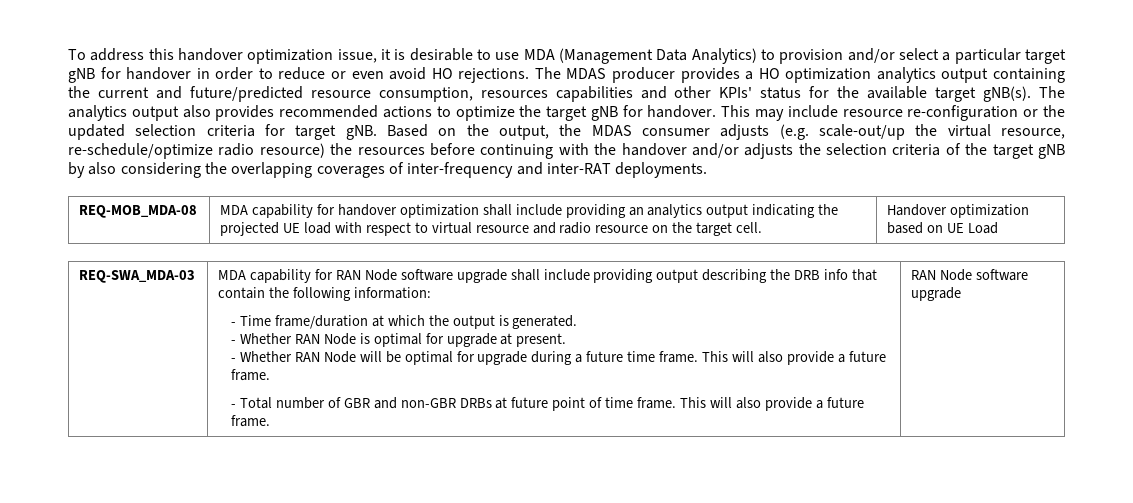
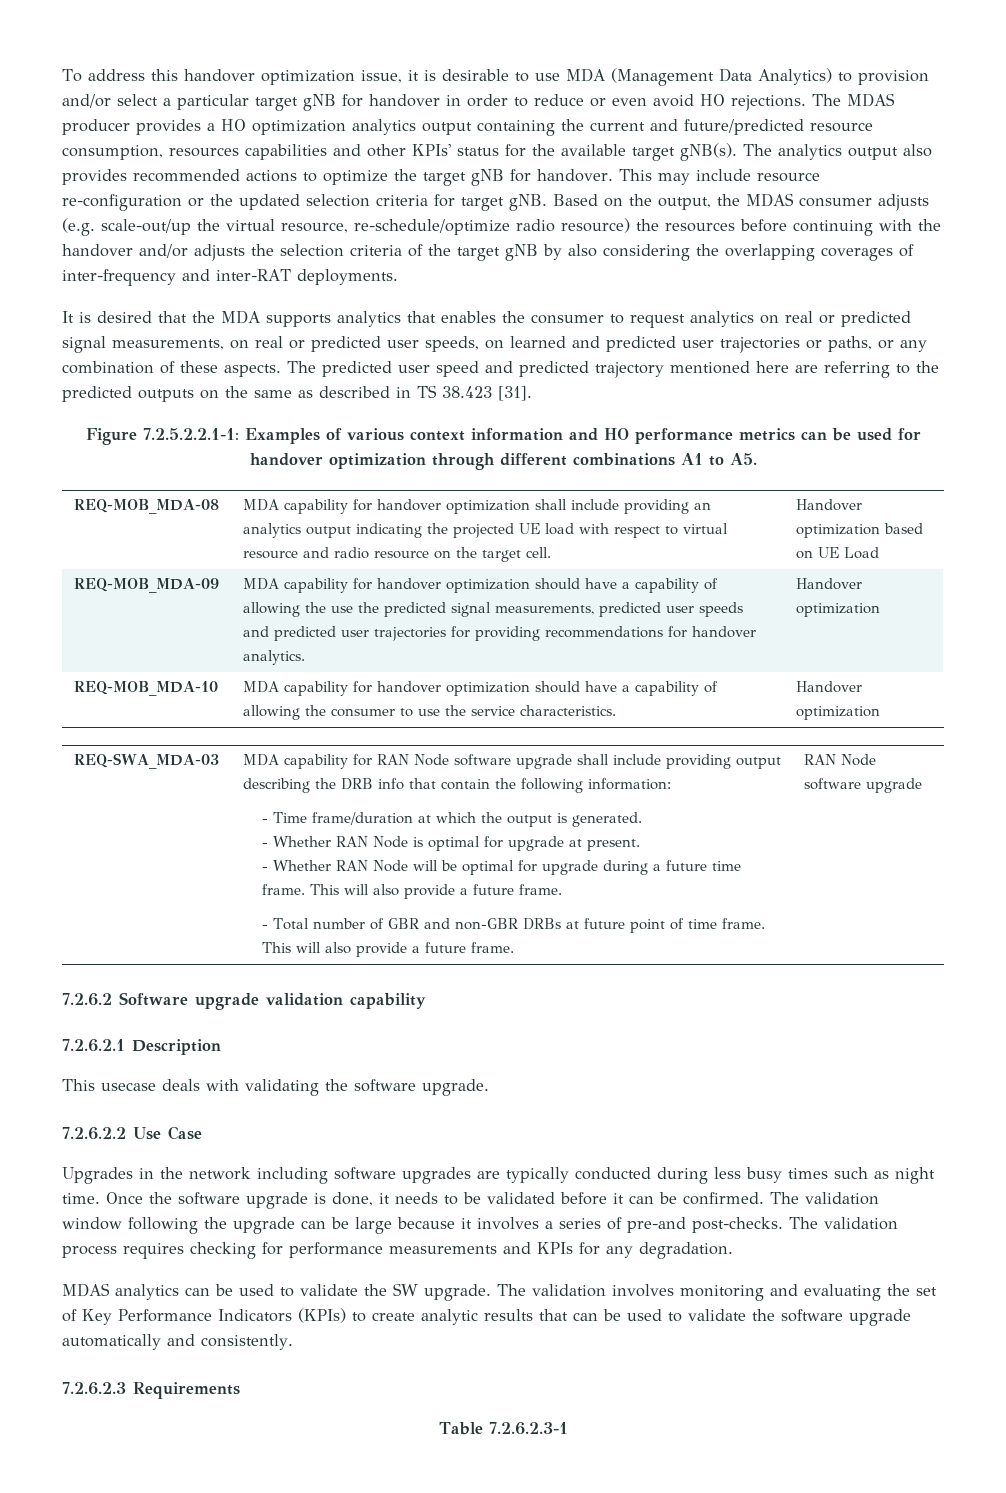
(708, 170) none -> [62,310,911,328] [62,336,927,353] [62,361,939,378] [62,385,532,402] [85,428,921,445] [249,453,757,470] // It is desired that the MDA supports analytics that enables the consumer to request analytics on real or predicted signal measurements, on real or predicted user speeds, on learned and predicted user trajectories or paths, or any combination of these aspects. The predicted user speed and predicted trajectory mentioned here are referring to the predicted outputs on the same as described in TS 38.423 [31]. // Figure 7.2.5.2.2.1-1: Examples of various context information and HO performance metrics can be used for handover optimization through different combinations A1 to A5.
(998, 228) none -> [73,578,219,593] [242,578,718,593] [242,602,743,617] [242,626,756,641] [242,650,305,665] [795,578,862,590] [795,603,880,617] [73,681,218,696] [242,681,718,696] [242,705,616,720] [795,681,862,693] [795,706,880,720] // REQ-MOB_MDA-09 | MDA capability for handover optimization should have a capability of allowing the use the predicted signal measurements, predicted user speeds and predicted user trajectories for providing recommendations for handover analytics. | Handover optimization // REQ-MOB_MDA-10 | MDA capability for handover optimization should have a capability of allowing the consumer to use the service characteristics. | Handover optimization
(962, 294) none -> [62,992,426,1010] [62,1039,221,1055] [62,1079,489,1096] [62,1126,202,1140] [62,1167,935,1184] [62,1192,879,1209] [62,1217,898,1234] [62,1242,733,1259] [62,1283,937,1301] [62,1308,911,1326] [62,1334,293,1350] [62,1382,240,1399] [438,1422,568,1435] // 7.2.6.2 Software upgrade validation capability // 7.2.6.2.1 Description // This usecase deals with validating the software upgrade. // 7.2.6.2.2 Use Case // Upgrades in the network including software upgrades are typically conducted during less busy times such as night time. Once the software upgrade is done, it needs to be validated before it can be confirmed. The validation window following the upgrade can be large because it involves a series of pre-and post-checks. The validation process requires checking for performance measurements and KPIs for any degradation. // MDAS analytics can be used to validate the SW upgrade. The validation involves monitoring and evaluating the set of Key Performance Indicators (KPIs) to create analytic results that can be used to validate the software upgrade automatically and consistently. // 7.2.6.2.3 Requirements // Table 7.2.6.2.3-1

